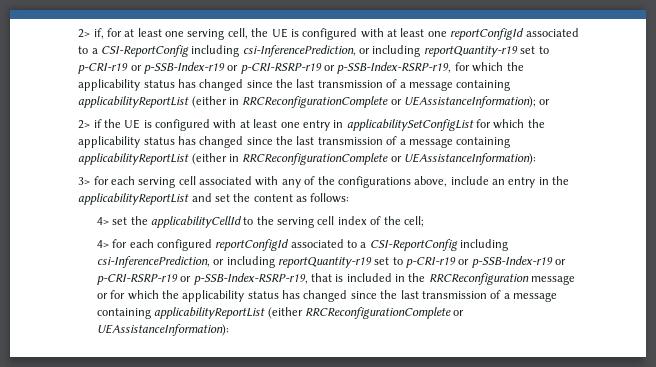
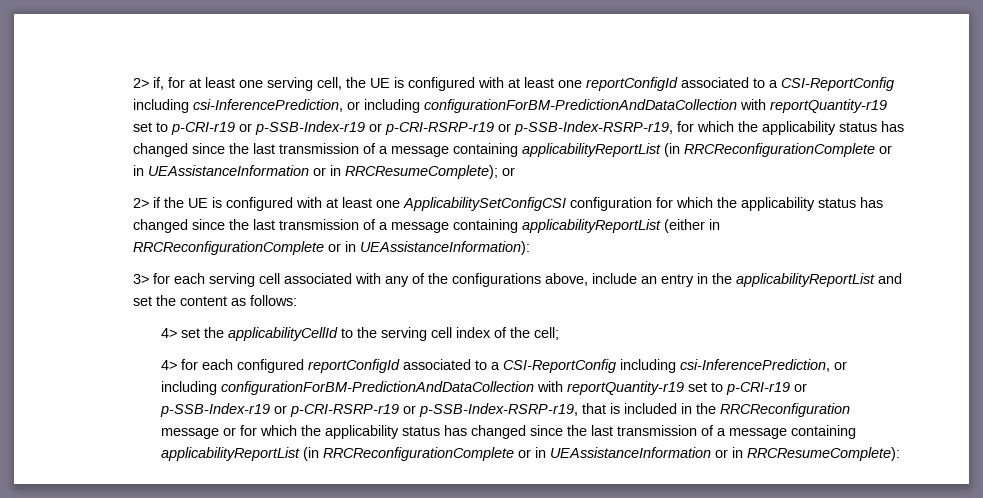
(421, 51) none -> [424,99,767,113] configurationForBM-PredictionAndDataCollection with
[191,96,537,108] (either in RRCReconfigurationComplete or UEAssistanceInformation); -> [664,143,893,157] [133,165,499,179] (in RRCReconfigurationComplete or in UEAssistanceInformation or in RRCResumeComplete);
[302,119,474,131] entry in applicabilitySetConfigList -> [403,197,653,211] ApplicabilitySetConfigCSI configuration
(402, 159) none -> [345,241,357,252] in
(275, 262) none -> [220,381,563,395] configurationForBM-PredictionAndDataCollection with
[267,307,465,319] [96,324,229,336] (either RRCReconfigurationComplete or UEAssistanceInformation): -> [302,447,900,461] (in RRCReconfigurationComplete or in UEAssistanceInformation or in RRCResumeComplete):

